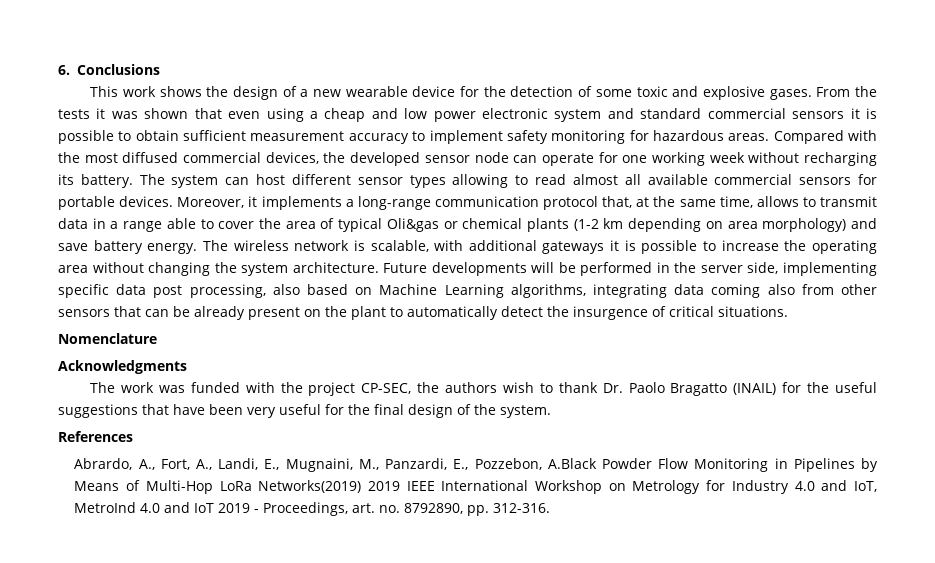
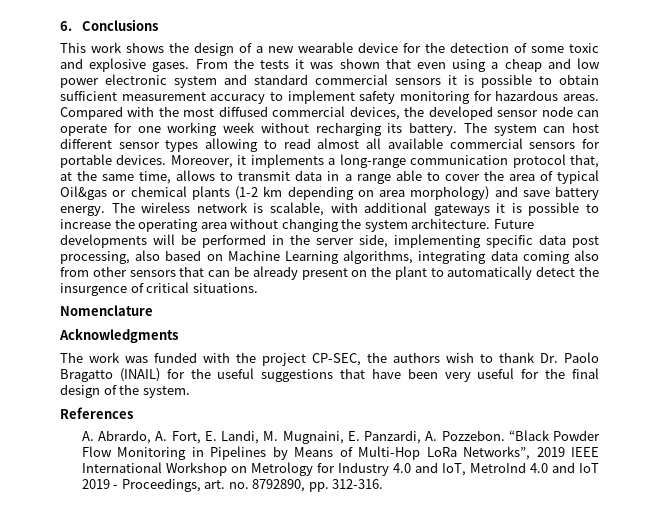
[386,218,439,232] Oli&gas -> [60,186,107,200] Oil&gas
[74,458,597,472] Abrardo, A., Fort, A., Landi, E., Mugnaini, M., Panzardi, E., Pozzebon, A.Black -> [81,430,550,444] A. Abrardo, A. Fort, E. Landi, M. Mugnaini, E. Panzardi, A. Pozzebon. “Black
[258,480,362,493] Networks(2019) -> [463,446,531,460] Networks”,

